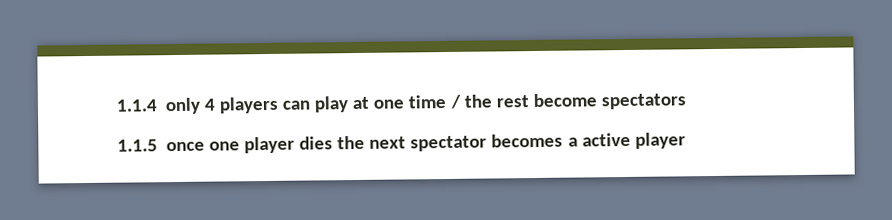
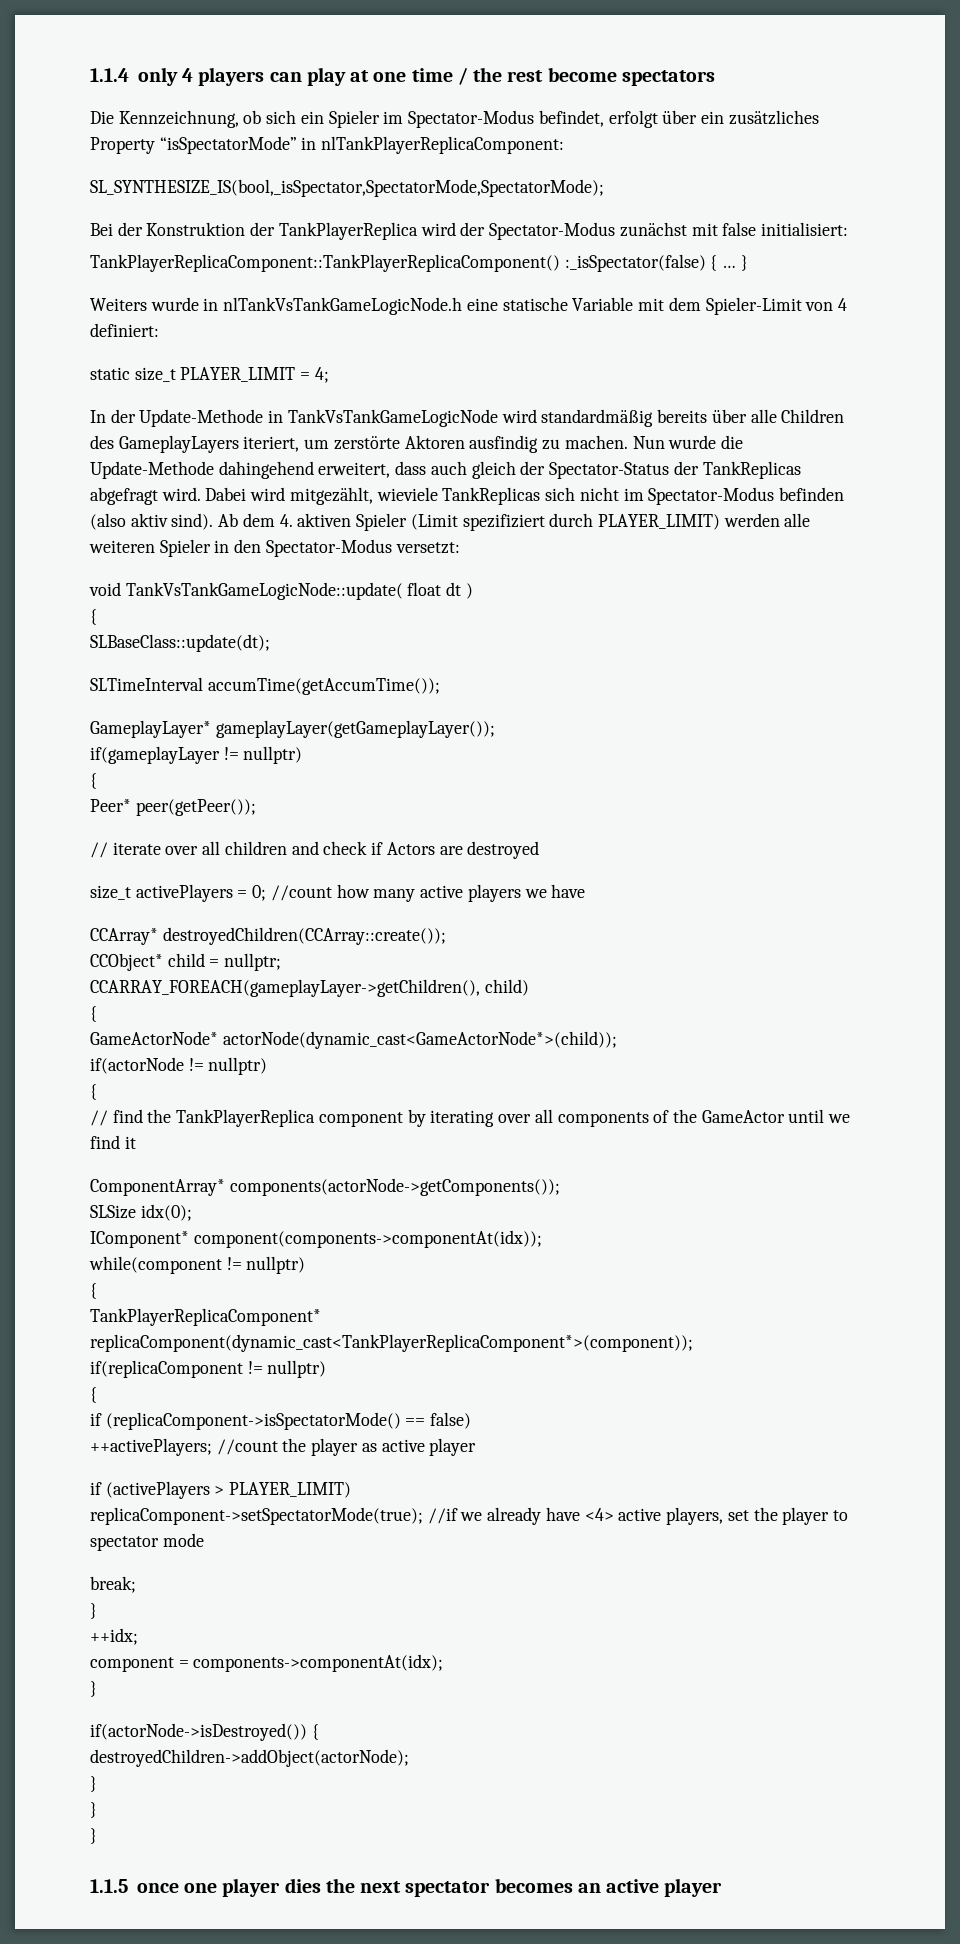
(687, 101) none -> [90,110,819,128] [90,136,565,154] [90,179,604,197] [90,222,848,240] [90,254,748,272] [90,297,847,315] [90,323,159,337] [90,367,329,383] [90,409,845,427] [90,435,743,453] [90,461,801,479] [90,487,844,505] [90,513,811,531] [89,539,460,557] [89,582,473,600] [90,609,97,625] [90,634,270,652] [90,677,440,695] [90,720,495,738] [90,746,303,764] [90,773,97,789] [90,799,256,816] [90,841,540,859] [90,884,586,902] [90,927,446,945] [90,953,282,971] [90,979,529,997] [90,1006,97,1022] [90,1031,617,1049] [90,1057,268,1075] [90,1084,97,1100] [90,1109,851,1127] [90,1135,136,1149] [90,1178,560,1196] [90,1204,192,1221] [90,1230,542,1248] [89,1256,306,1274] [90,1283,97,1299] [90,1308,321,1326] [90,1334,693,1352] [90,1360,327,1378] [90,1387,97,1403] [90,1412,472,1430] [90,1438,477,1456] [90,1481,352,1499] [90,1507,848,1525] [90,1533,204,1551] [90,1576,136,1593] [90,1603,97,1619] [90,1628,138,1645] [90,1654,444,1672] [90,1681,97,1697] [90,1723,319,1741] [90,1749,409,1767] [90,1776,97,1792] [90,1802,97,1818] [90,1828,97,1844] // Die Kennzeichnung, ob sich ein Spieler im Spectator-Modus befindet, erfolgt über ein zusätzliches Property “isSpectatorMode” in nlTankPlayerReplicaComponent: // SL_SYNTHESIZE_IS(bool,_isSpectator,SpectatorMode,SpectatorMode); // Bei der Konstruktion der TankPlayerReplica wird der Spectator-Modus zunächst mit false initialisiert: // TankPlayerReplicaComponent::TankPlayerReplicaComponent() :_isSpectator(false) { … } // Weiters wurde in nlTankVsTankGameLogicNode.h eine statische Variable mit dem Spieler-Limit von 4 definiert: // static size_t PLAYER_LIMIT = 4; // In der Update-Methode in TankVsTankGameLogicNode wird standardmäßig bereits über alle Children des GameplayLayers iteriert, um zerstörte Aktoren ausfindig zu machen. Nun wurde die Update-Methode dahingehend erweitert, dass auch gleich der Spectator-Status der TankReplicas abgefragt wird. Dabei wird mitgezählt, wieviele TankReplicas sich nicht im Spectator-Modus befinden (also aktiv sind). Ab dem 4. aktiven Spieler (Limit spezifiziert durch PLAYER_LIMIT) werden alle weiteren Spieler in den Spectator-Modus versetzt: // void TankVsTankGameLogicNode::update( float dt ) // { // SLBaseClass::update(dt); // SLTimeInterval accumTime(getAccumTime()); // GameplayLayer* gameplayLayer(getGameplayLayer()); // if(gameplayLayer != nullptr) // { // Peer* peer(getPeer()); // // iterate over all children and check if Actors are destroyed // size_t activePlayers = 0; //count how many active players we have // CCArray* destroyedChildren(CCArray::create()); // CCObject* child = nullptr; // CCARRAY_FOREACH(gameplayLayer->getChildren(), child) // { // GameActorNode* actorNode(dynamic_cast<GameActorNode*>(child)); // if(actorNode != nullptr) // { // // find the TankPlayerReplica component by iterating over all components of the GameActor until we find it // ComponentArray* components(actorNode->getComponents()); // SLSize idx(0); // IComponent* component(components->componentAt(idx)); // while(component != nullptr) // { // TankPlayerReplicaComponent* replicaComponent(dynamic_cast<TankPlayerReplicaComponent*>(component)); // if(replicaComponent != nullptr) // { // if (replicaComponent->isSpectatorMode() == false) // ++activePlayers; //count the player as active player // if (activePlayers > PLAYER_LIMIT) // replicaComponent->setSpectatorMode(true); //if we already have <4> active players, set the player to spectator mode // break; // } // ++idx; // component = components->componentAt(idx); // } // if(actorNode->isDestroyed()) { // destroyedChildren->addObject(actorNode); // } // } // }
[567,137,578,147] a -> [577,1883,601,1893] an

